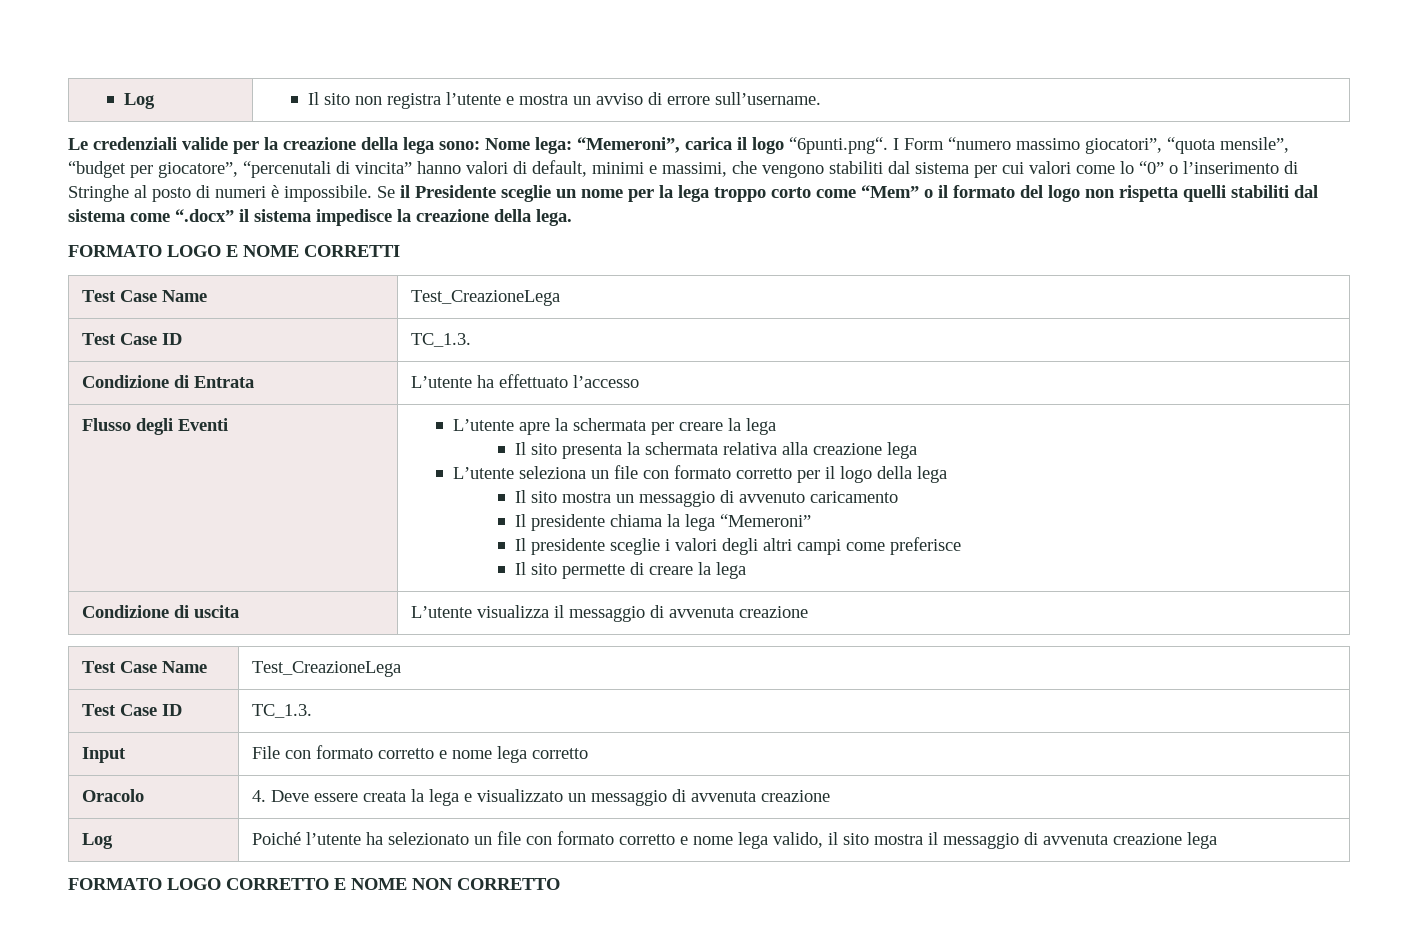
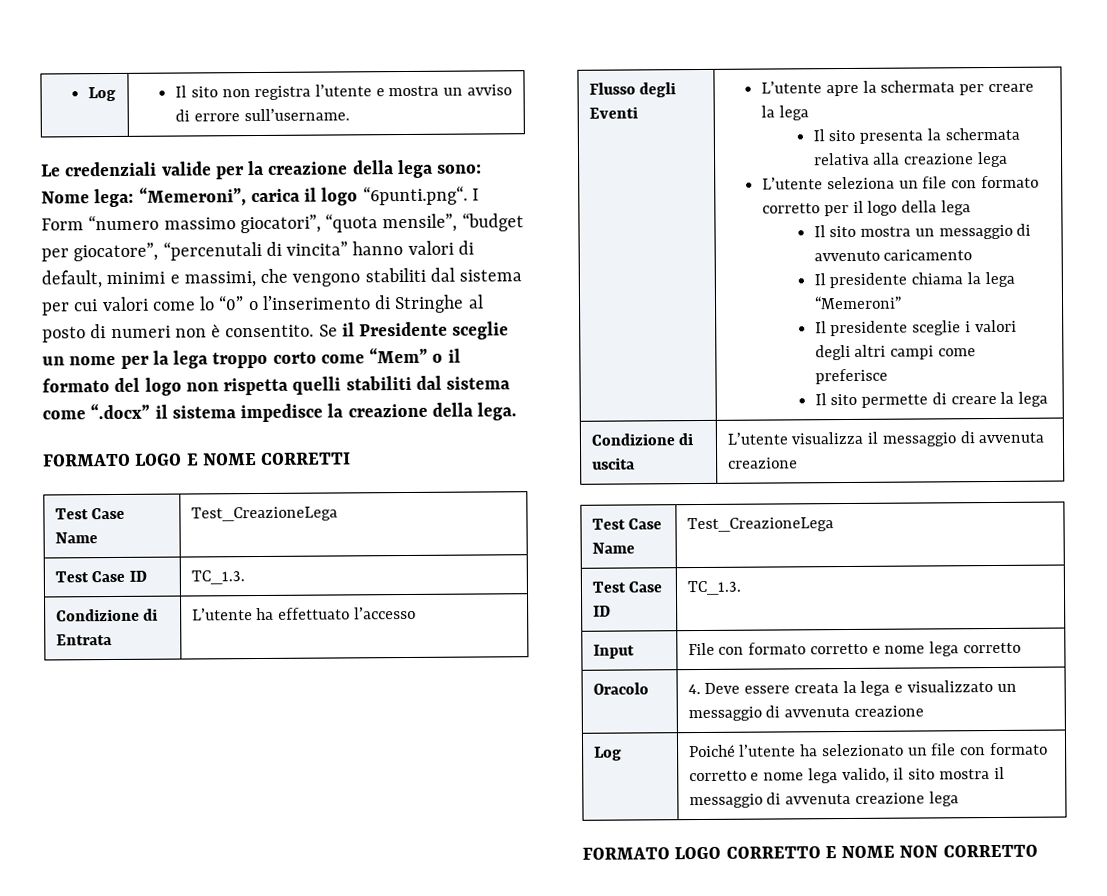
[271,185,372,202] è impossibile. -> [174,324,315,338] non è consentito.

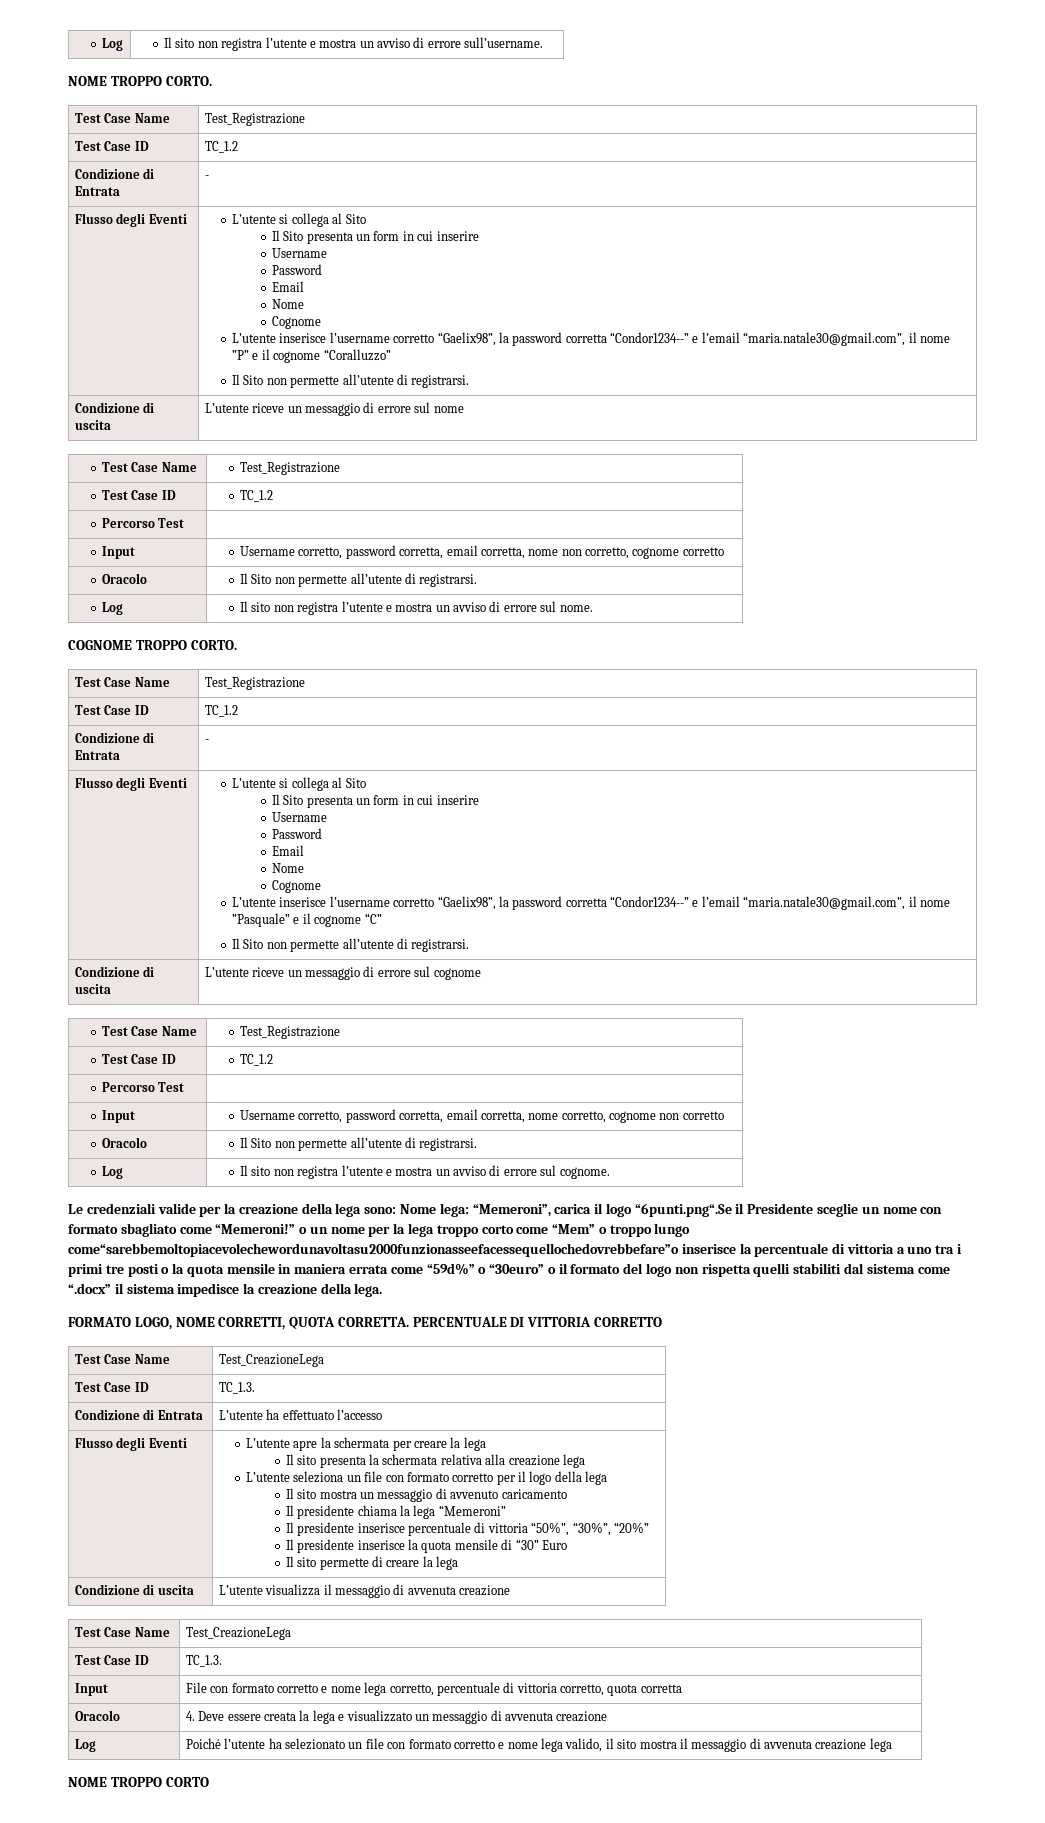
(350, 115) none -> [68,76,212,86] [74,113,170,123] [204,113,305,126] [74,141,149,151] [204,141,238,153] [74,168,155,179] [74,186,120,196] [204,175,209,179] [74,213,187,227] [232,213,366,227] [271,230,479,244] [271,248,327,258] [271,264,322,275] [271,281,304,292] [271,299,304,309] [271,316,321,329] [232,332,950,346] [232,349,391,363] [232,374,470,388] [74,402,155,413] [74,420,111,430] [204,402,464,416] [102,462,197,472] [240,462,341,475] [102,490,176,500] [240,490,274,502] [102,518,185,528] [102,546,136,559] [240,545,724,559] [102,573,148,584] [240,573,478,587] [102,602,124,615] [240,601,593,615] [68,640,237,650] [74,677,170,687] [204,677,305,690] [74,705,149,715] [204,705,238,717] [74,732,155,743] [74,750,120,760] [204,739,209,743] [74,777,187,791] [232,777,366,791] [271,794,479,808] [271,812,327,822] [271,828,322,839] [271,845,304,856] [271,863,304,873] [271,880,321,893] [232,896,950,910] [232,913,382,927] [232,938,470,952] [74,966,155,977] [74,984,111,994] [204,966,481,980] [102,1026,197,1036] [240,1026,341,1039] [102,1054,176,1064] [240,1054,274,1066] [102,1082,185,1092] [102,1110,136,1123] [240,1109,724,1123] [102,1137,148,1148] [240,1137,478,1151] [102,1166,124,1179] [240,1165,610,1179] // NOME TROPPO CORTO. // Test Case Name | Test_Registrazione // Test Case ID | TC_1.2 // Condizione di Entrata | - // Flusso degli Eventi | L’utente si collega al Sito // Il Sito presenta un form in cui inserire // Username // Password // Email // Nome // Cognome // L’utente inserisce l’username corretto “Gaelix98”, la password corretta “Condor1234--” e l’email “maria.natale30@gmail.com”, il nome ”P” e il cognome “Coralluzzo” // Il Sito non permette all’utente di registrarsi. // Condizione di uscita | L’utente riceve un messaggio di errore sul nome // Test Case Name | Test_Registrazione // Test Case ID | TC_1.2 // Percorso Test | // Input | Username corretto, password corretta, email corretta, nome non corretto, cognome corretto // Oracolo | Il Sito non permette all’utente di registrarsi. // Log | Il sito non registra l’utente e mostra un avviso di errore sul nome. // COGNOME TROPPO CORTO. // Test Case Name | Test_Registrazione // Test Case ID | TC_1.2 // Condizione di Entrata | - // Flusso degli Eventi | L’utente si collega al Sito // Il Sito presenta un form in cui inserire // Username // Password // Email // Nome // Cognome // L’utente inserisce l’username corretto “Gaelix98”, la password corretta “Condor1234--” e l’email “maria.natale30@gmail.com”, il nome ”Pasquale” e il cognome “C” // Il Sito non permette all’utente di registrarsi. // Condizione di uscita | L’utente riceve un messaggio di errore sul cognome // Test Case Name | Test_Registrazione // Test Case ID | TC_1.2 // Percorso Test | // Input | Username corretto, password corretta, email corretta, nome corretto, cognome non corretto // Oracolo | Il Sito non permette all’utente di registrarsi. // Log | Il sito non registra l’utente e mostra un avviso di errore sul cognome.
[362,185,479,206] [41,212,524,234] [41,240,474,262] [41,267,523,289] [41,294,484,316] [42,324,338,343] “6punti.png“. I Form “numero massimo giocatori”, “quota mensile”, “budget per giocatore”, “percenutali di vincita” hanno valori di default, minimi e massimi, che vengono stabiliti dal sistema per cui valori come lo “0” o l’inserimento di Stringhe al posto di numeri non è consentito. Se -> [634,1203,732,1217] “6punti.png“.Se
(117, 360) none -> [920,1207,943,1214] [68,1223,365,1237] con formato sbagliato come “Memeroni!” o un nome
(444, 358) none -> [609,1223,691,1237] [68,1243,963,1257] [68,1263,556,1277] troppo lungo come“sarebbemoltopiacevolechewordunavoltasu2000funzionasseefacessequellochedovrebbefare”o inserisce la percentuale di vittoria a uno tra i primi tre posti o la quota mensile in maniera errata come “59d%” o “30euro” o
[135,452,352,466] LOGO E NOME CORRETTI -> [134,1317,663,1330] LOGO, NOME CORRETTI, QUOTA CORRETTA. PERCENTUALE DI VITTORIA CORRETTO
[912,319,1017,336] [814,344,976,361] [814,368,888,385] sceglie i valori degli altri campi come preferisce -> [357,1522,649,1536] [285,1539,567,1553] inserisce percentuale di vittoria “50%”, “30%”, “20%” // Il presidente inserisce la quota mensile di “30” Euro
[962,642,1021,654] corretto -> [389,1682,682,1696] corretto, percentuale di vittoria corretto, quota corretta
[582,844,1038,860] FORMATO LOGO CORRETTO E NOME NON CORRETTO -> [68,1777,209,1787] NOME TROPPO CORTO

